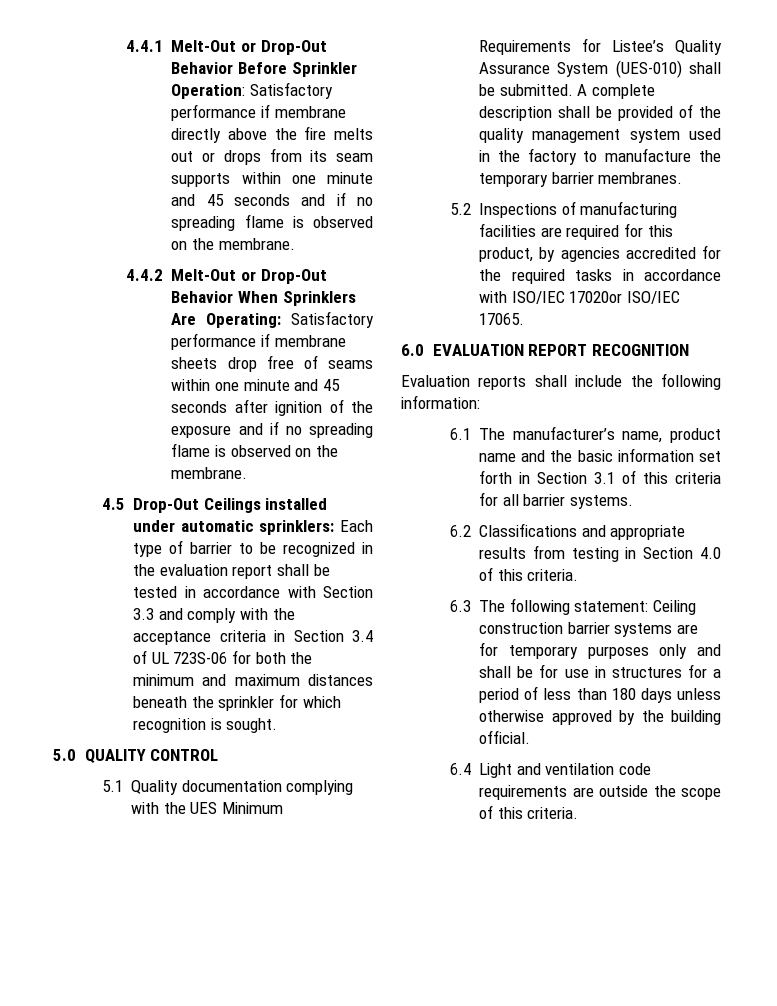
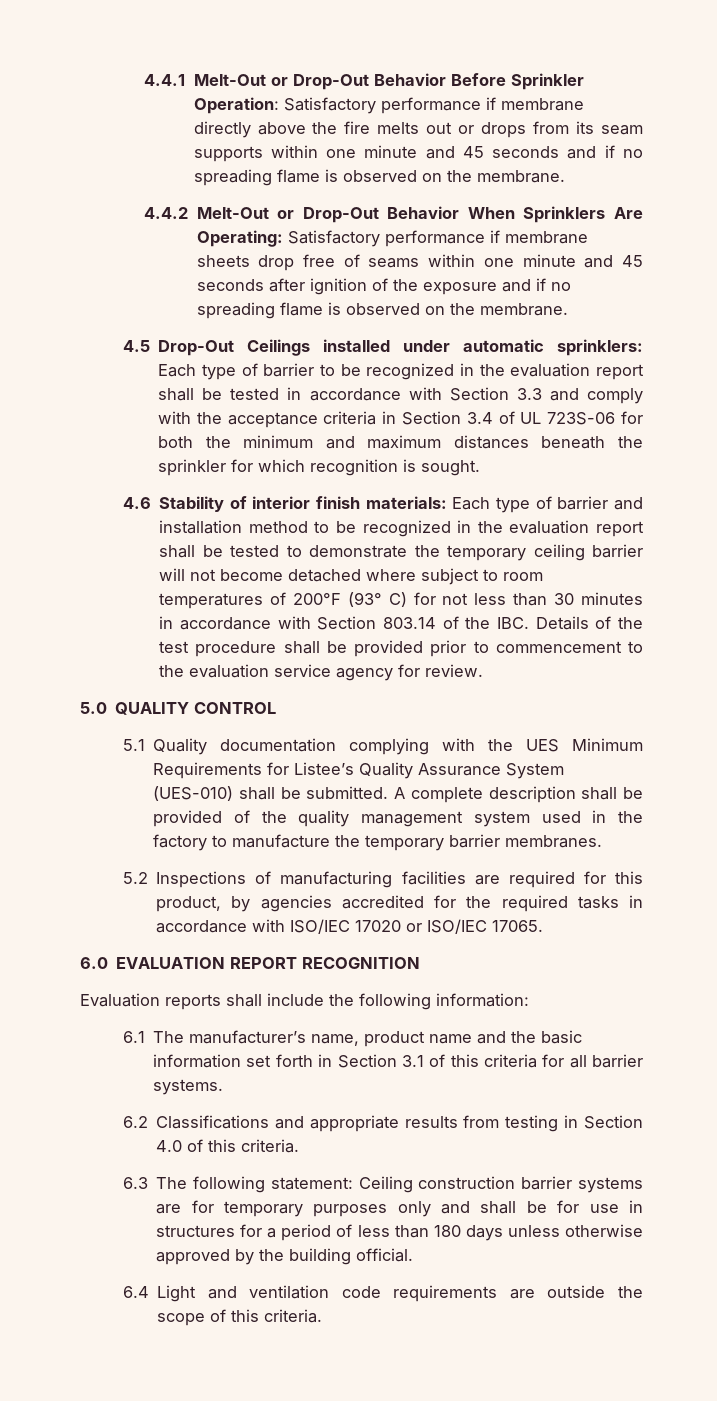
(278, 725) none -> [122,496,644,513] [159,520,644,537] [159,544,643,561] [159,568,544,585] [159,592,643,609] [159,616,643,630] [159,640,643,657] [159,664,484,681] // 4.6 Stability of interior finish materials: Each type of barrier and installation method to be recognized in the evaluation report shall be tested to demonstrate the temporary ceiling barrier will not become detached where subject to room temperatures of 200°F (93° C) for not less than 30 minutes in accordance with Section 803.14 of the IBC. Details of the test procedure shall be provided prior to commencement to the evaluation service agency for review.
[569,291,623,303] 17020or -> [355,920,423,932] 17020 or

